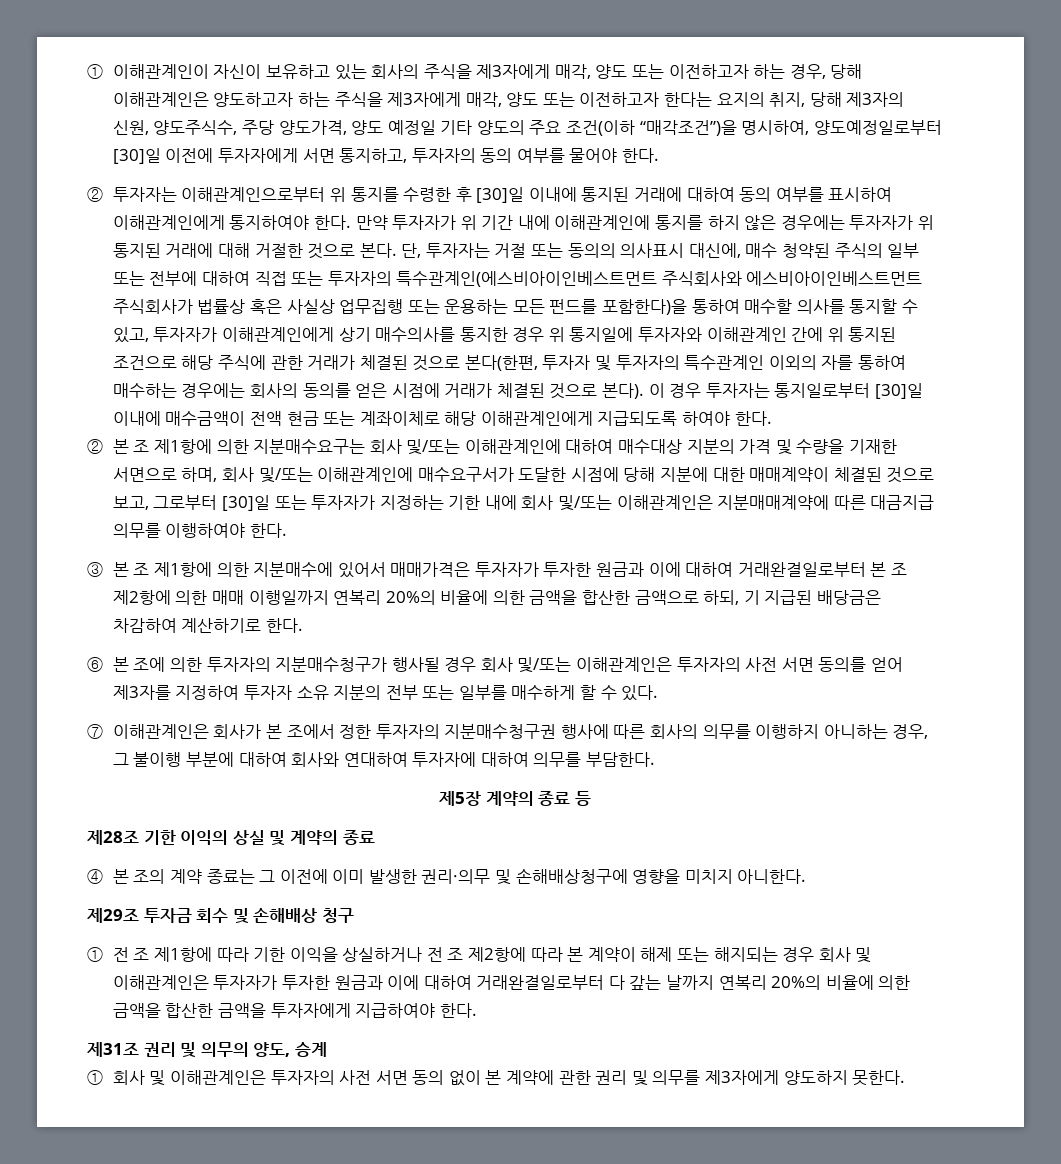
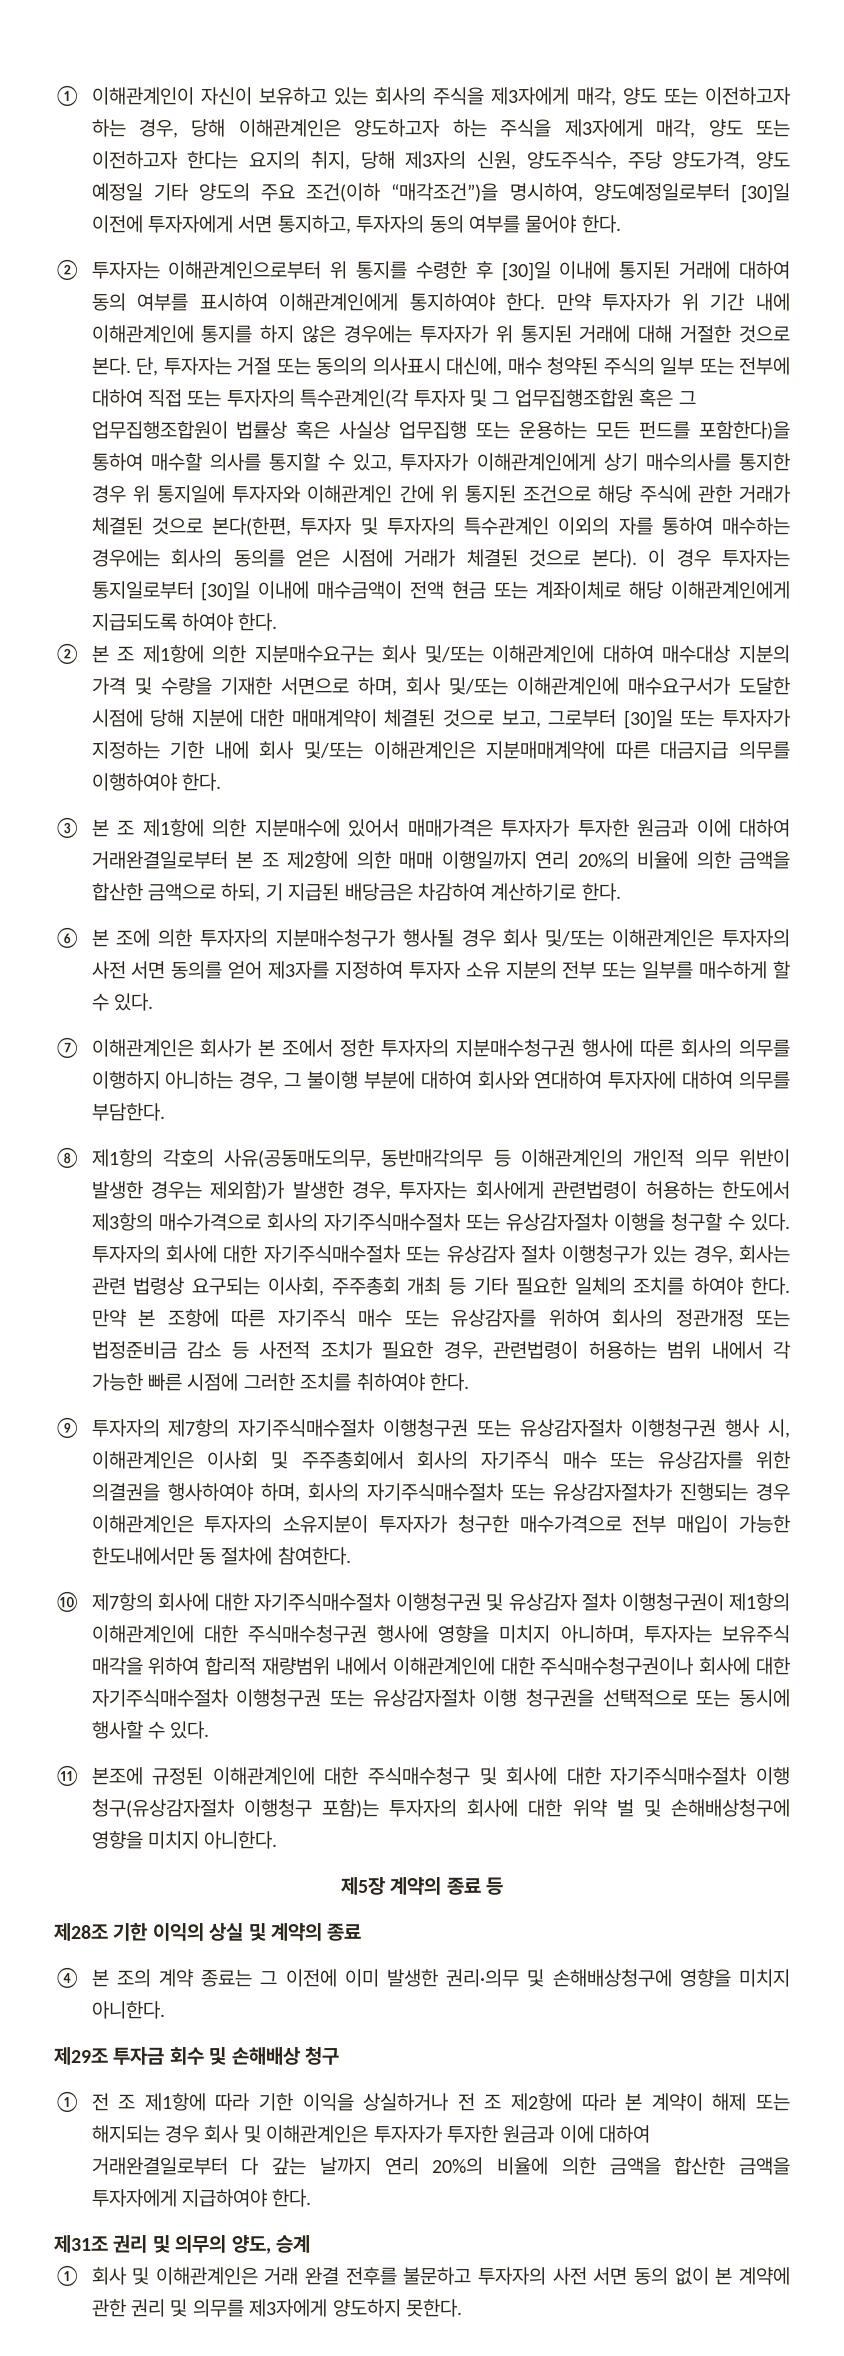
[396,271,923,287] [112,299,193,314] 특수관계인(에스비아이인베스트먼트 주식회사와 에스비아이인베스트먼트 주식회사가 -> [300,388,696,408] [91,421,228,439] 특수관계인(각 투자자 및 그 업무집행조합원 혹은 그 업무집행조합원이
[333,590,382,605] 연복리 -> [534,851,569,869] 연리
(656, 759) none -> [54,1147,790,1168] [91,1181,790,1200] [91,1213,791,1231] [91,1245,790,1264] [91,1277,791,1296] [91,1309,791,1327] [91,1341,791,1360] [91,1373,469,1391] [54,1417,790,1438] [91,1451,790,1469] [91,1483,790,1502] [91,1515,790,1533] [91,1547,351,1565] [54,1591,791,1612] [91,1625,790,1644] [91,1657,790,1675] [91,1689,790,1707] [91,1721,210,1739] [54,1765,790,1786] [91,1799,790,1818] [91,1831,278,1849] // ⑧ 제1항의 각호의 사유(공동매도의무, 동반매각의무 등 이해관계인의 개인적 의무 위반이 발생한 경우는 제외함)가 발생한 경우, 투자자는 회사에게 관련법령이 허용하는 한도에서 제3항의 매수가격으로 회사의 자기주식매수절차 또는 유상감자절차 이행을 청구할 수 있다. 투자자의 회사에 대한 자기주식매수절차 또는 유상감자 절차 이행청구가 있는 경우, 회사는 관련 법령상 요구되는 이사회, 주주총회 개최 등 기타 필요한 일체의 조치를 하여야 한다. 만약 본 조항에 따른 자기주식 매수 또는 유상감자를 위하여 회사의 정관개정 또는 법정준비금 감소 등 사전적 조치가 필요한 경우, 관련법령이 허용하는 범위 내에서 각 가능한 빠른 시점에 그러한 조치를 취하여야 한다. // ⑨ 투자자의 제7항의 자기주식매수절차 이행청구권 또는 유상감자절차 이행청구권 행사 시, 이해관계인은 이사회 및 주주총회에서 회사의 자기주식 매수 또는 유상감자를 위한 의결권을 행사하여야 하며, 회사의 자기주식매수절차 또는 유상감자절차가 진행되는 경우 이해관계인은 투자자의 소유지분이 투자자가 청구한 매수가격으로 전부 매입이 가능한 한도내에서만 동 절차에 참여한다. // ⑩ 제7항의 회사에 대한 자기주식매수절차 이행청구권 및 유상감자 절차 이행청구권이 제1항의 이해관계인에 대한 주식매수청구권 행사에 영향을 미치지 아니하며, 투자자는 보유주식 매각을 위하여 합리적 재량범위 내에서 이해관계인에 대한 주식매수청구권이나 회사에 대한 자기주식매수절차 이행청구권 또는 유상감자절차 이행 청구권을 선택적으로 또는 동시에 행사할 수 있다. // ⑪ 본조에 규정된 이해관계인에 대한 주식매수청구 및 회사에 대한 자기주식매수절차 이행 청구(유상감자절차 이행청구 포함)는 투자자의 회사에 대한 위약 벌 및 손해배상청구에 영향을 미치지 아니한다.
[718,975,767,990] 연복리 -> [384,2157,419,2175] 연리
(266, 1077) none -> [264,2267,472,2285] 거래 완결 전후를 불문하고

